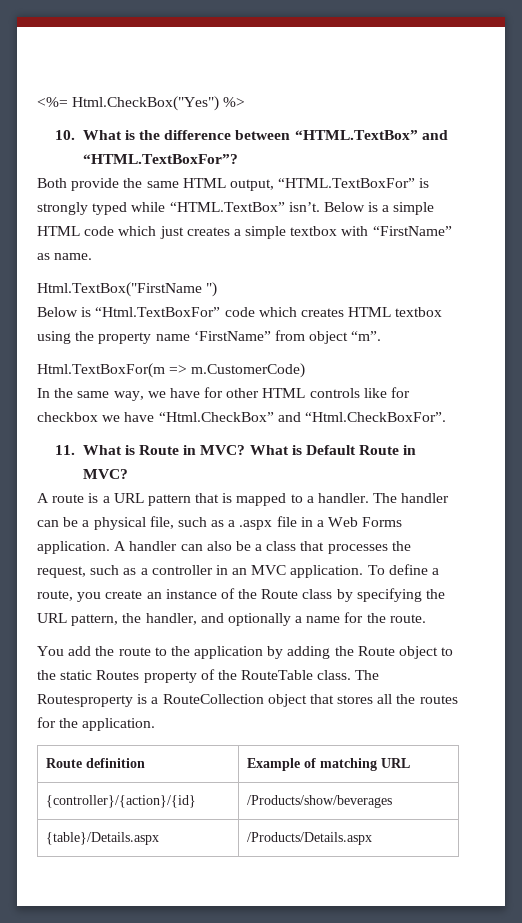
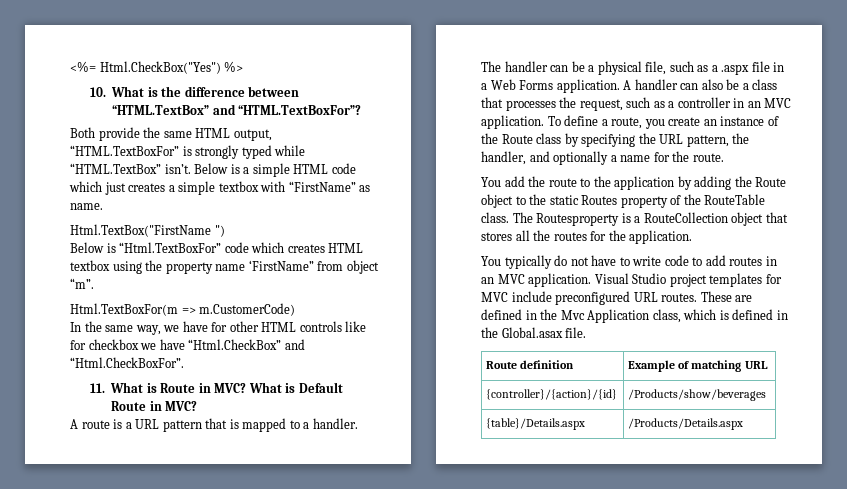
(156, 724) none -> [481,255,777,269] [481,273,782,287] [481,291,753,305] [481,309,788,323] [481,327,587,338] // You typically do not have to write code to add routes in an MVC application. Visual Studio project templates for MVC include preconfigured URL routes. These are defined in the Mvc Application class, which is defined in the Global.asax file.

